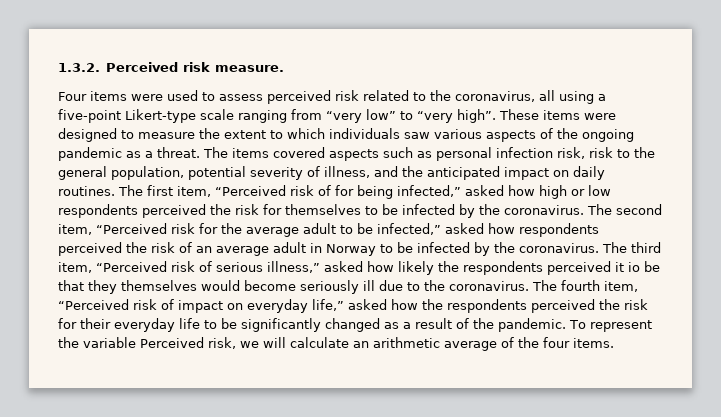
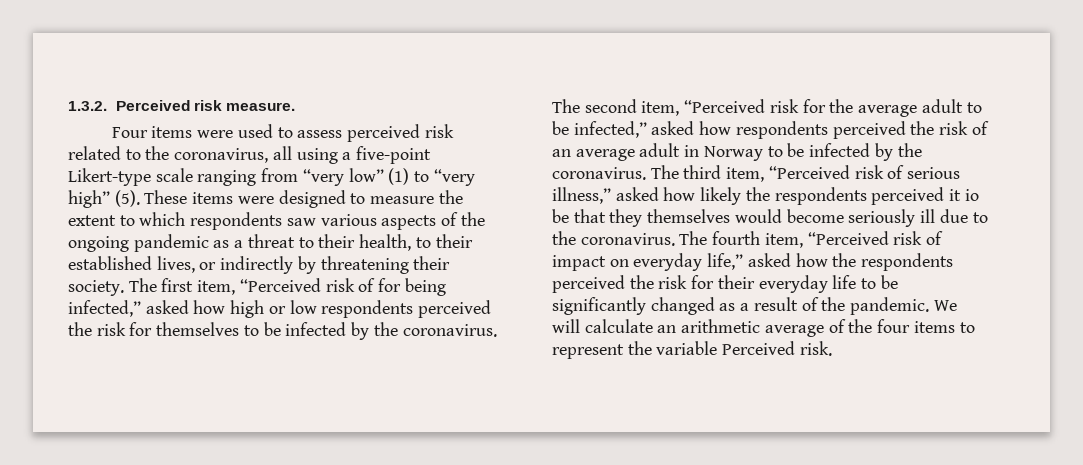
(396, 114) none -> [388,168,410,185] (1)
[457,109,496,123] high”. -> [68,190,140,208] high” (5).
[329,128,400,139] individuals -> [190,212,283,230] respondents
[157,147,655,161] [58,166,605,180] [58,186,115,196] threat. The items covered aspects such as personal infection risk, risk to the general population, potential severity of illness, and the anticipated impact on daily routines. -> [247,234,473,251] [68,256,451,274] [68,280,124,296] threat to their health, to their established lives, or indirectly by threatening their society.
[569,320,652,332] [58,337,259,349] To represent the variable Perceived risk, we -> [933,300,957,311] We
[573,338,614,348] items. -> [913,321,975,333] [552,341,832,359] items to represent the variable Perceived risk.

